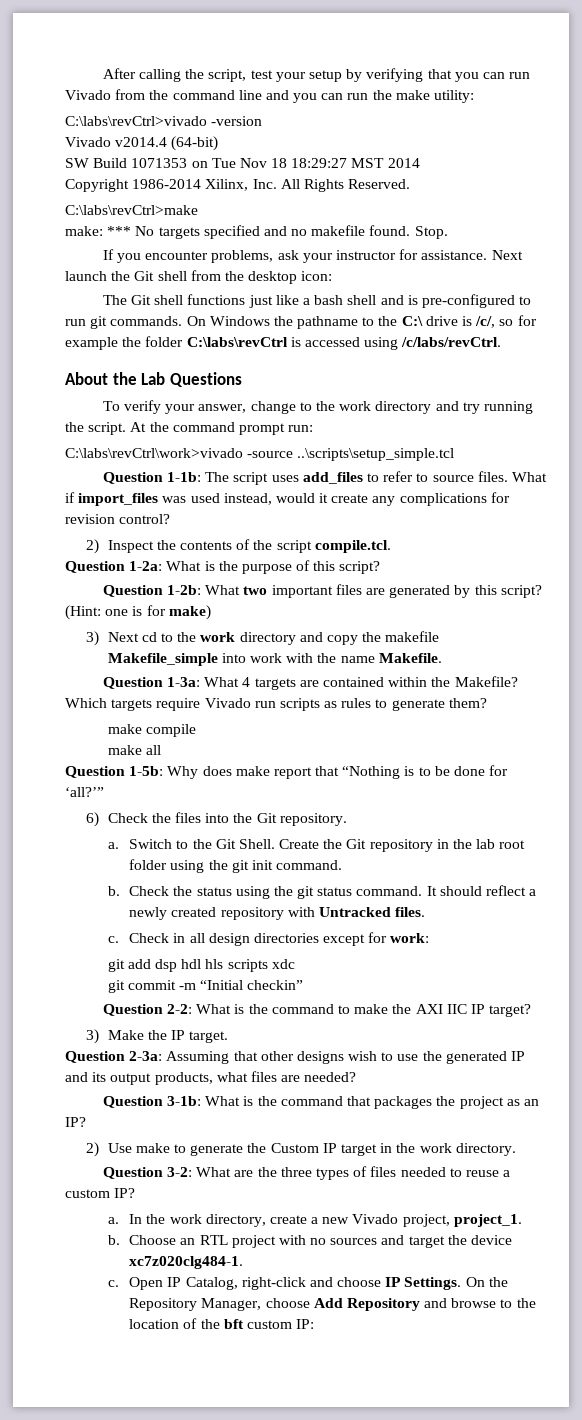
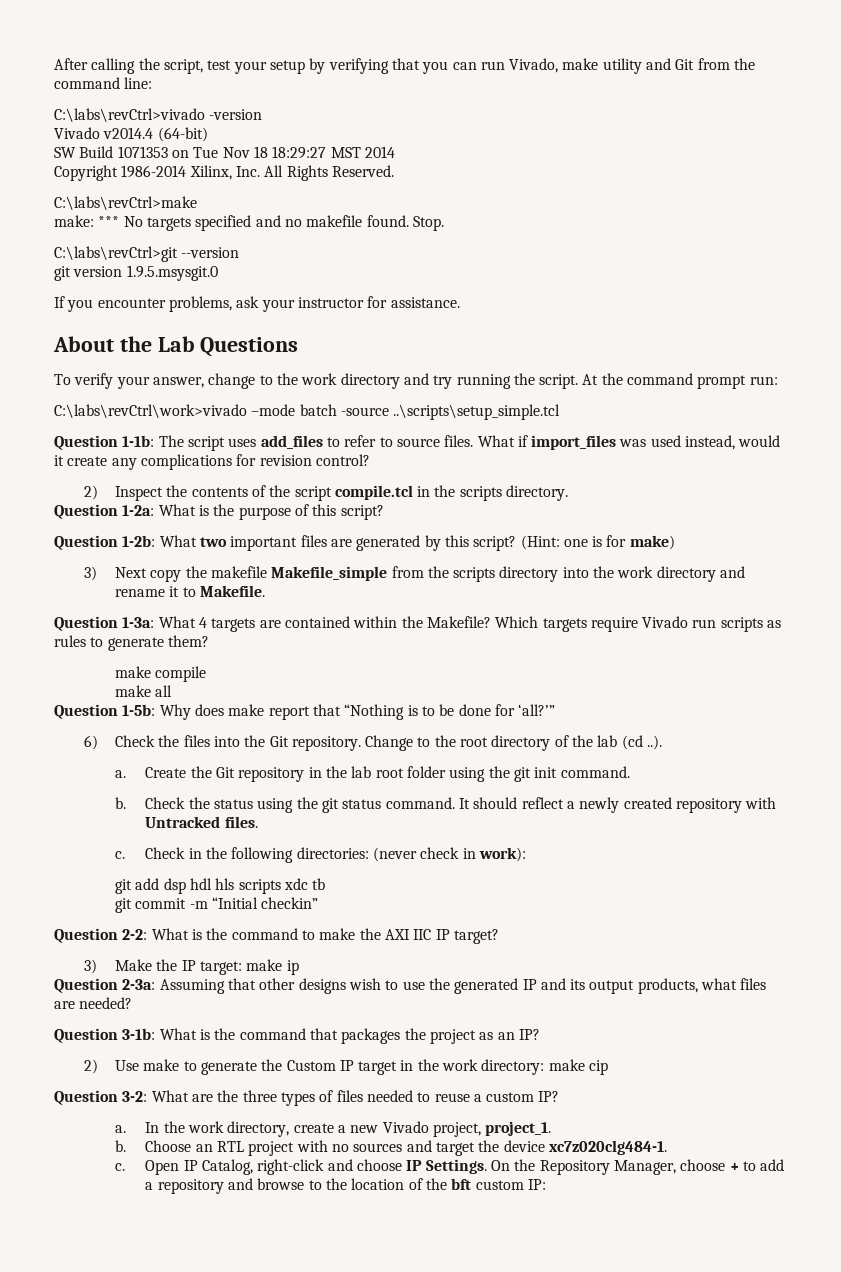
[65,89,475,103] Vivado from the command line and you can run the make utility: -> [509,58,756,74] [54,77,153,89] Vivado, make utility and Git from the command line:
(448, 232) none -> [54,246,240,262] [54,265,218,281] // C:\labs\revCtrl>git --version // git version 1.9.5.msysgit.0
[491,250,523,260] [65,270,333,284] [102,294,532,308] [65,315,537,329] [65,336,502,350] Next launch the Git shell from the desktop icon: // The Git shell functions just like a bash shell and is pre-configured to run git commands. On Windows the pathname to the C:\ drive is /c/, so for example the folder C:\labs\revCtrl is accessed using /c/labs/revCtrl. -> (460, 302) none
(243, 453) none -> [251,404,337,416] –mode batch
[314,540,391,553] compile.tcl. -> [334,485,569,501] compile.tcl in the scripts directory.
[141,631,440,645] [107,653,375,666] cd to the work directory and copy the makefile Makefile_simple into work with the name -> [150,566,746,582] [114,586,196,597] copy the makefile Makefile_simple from the scripts directory into the work directory and rename it to
[107,839,275,849] // a. Switch to the Git Shell. -> [365,735,663,751] [114,770,126,778] Change to the root directory of the lab (cd ..). // a.
[189,932,430,946] all design directories except for work: -> [206,847,526,863] the following directories: (never check in work):
(295, 964) none -> [312,878,326,890] tb
[189,1031,229,1043] target. -> [199,959,299,975] target: make ip
[455,1143,516,1156] directory. -> [481,1059,609,1075] directory: make cip
[313,1298,420,1311] Add Repository -> [729,1159,785,1171] [145,1179,224,1194] + to add a repository

